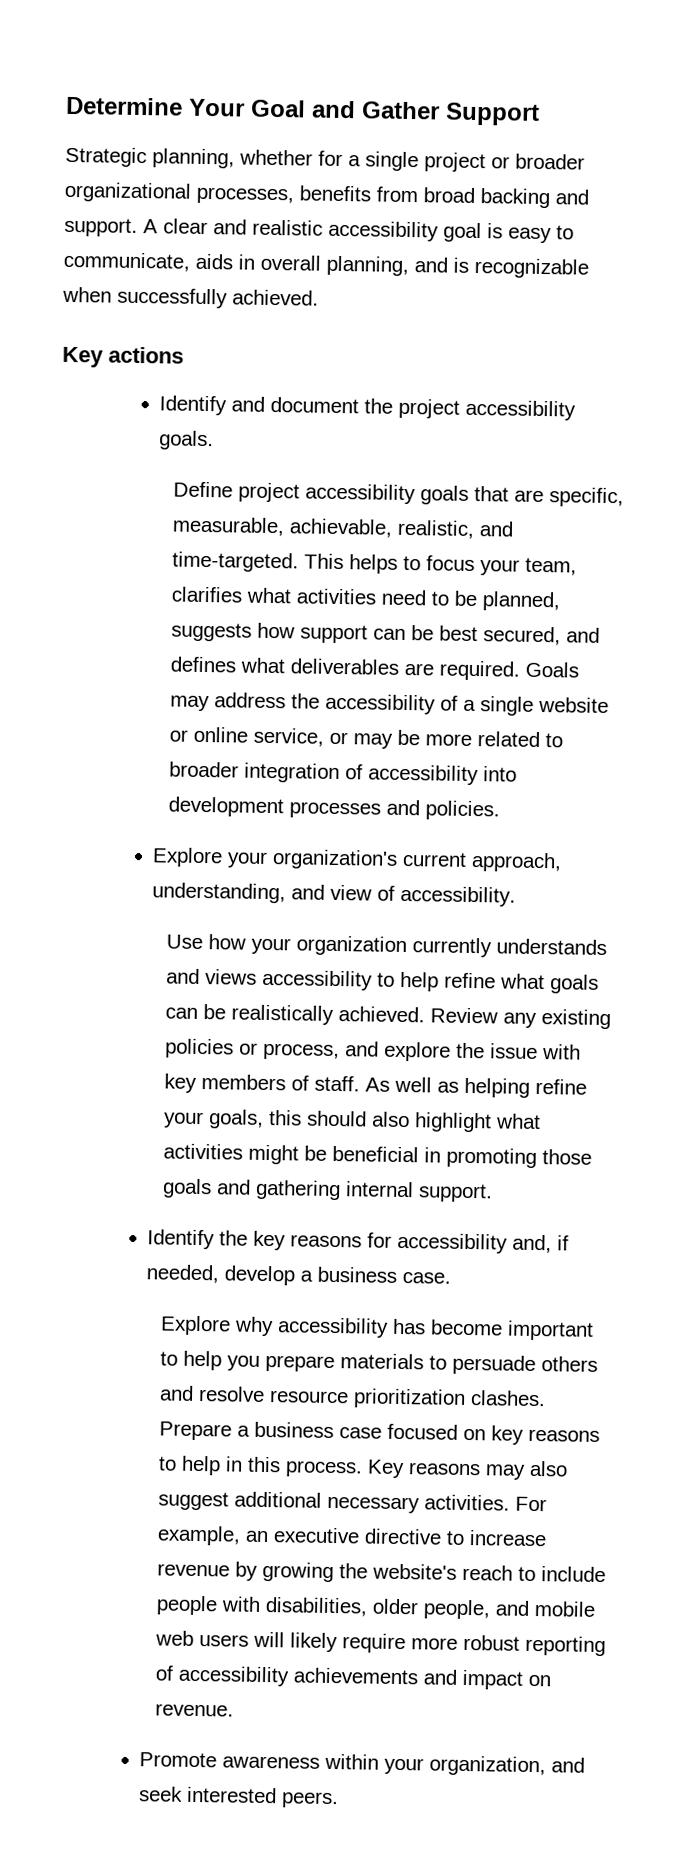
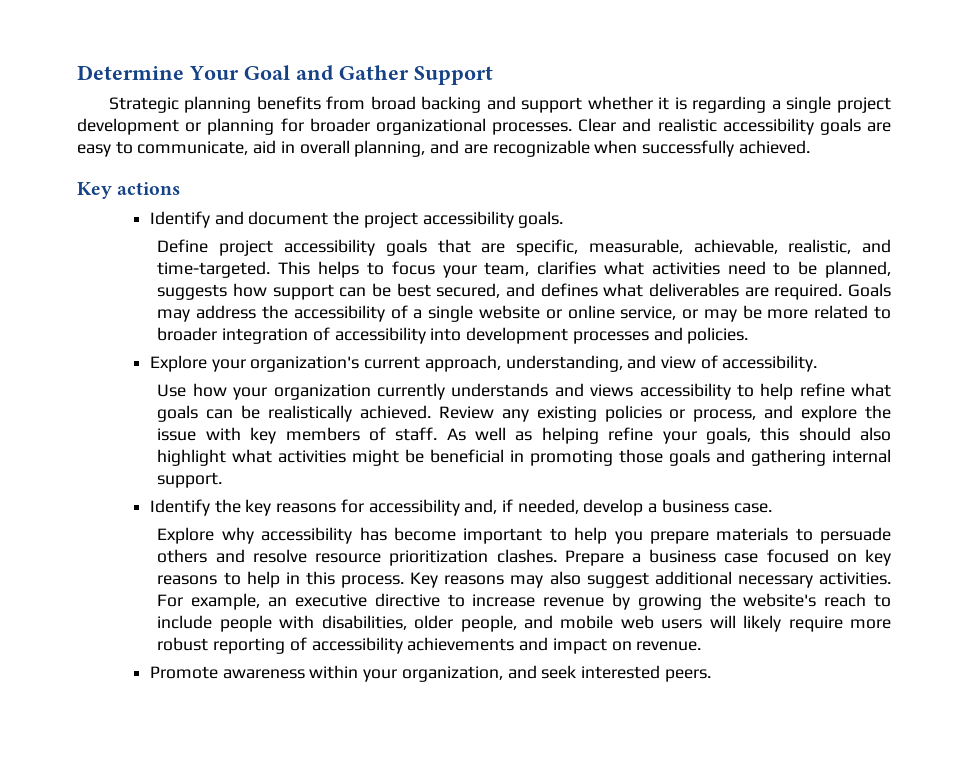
[152,148,585,173] [64,181,294,205] planning, whether for a single project or broader organizational processes, -> [184,96,252,113] planning
[64,217,208,237] support. A clear -> [521,96,891,113] [77,118,617,135] support whether it is regarding a single project development or planning for broader organizational processes. Clear
[443,222,503,243] goal is -> [819,118,891,135] goals are
[195,253,233,270] aids -> [253,140,277,154] aid
[453,257,469,273] is -> [463,144,488,154] are

